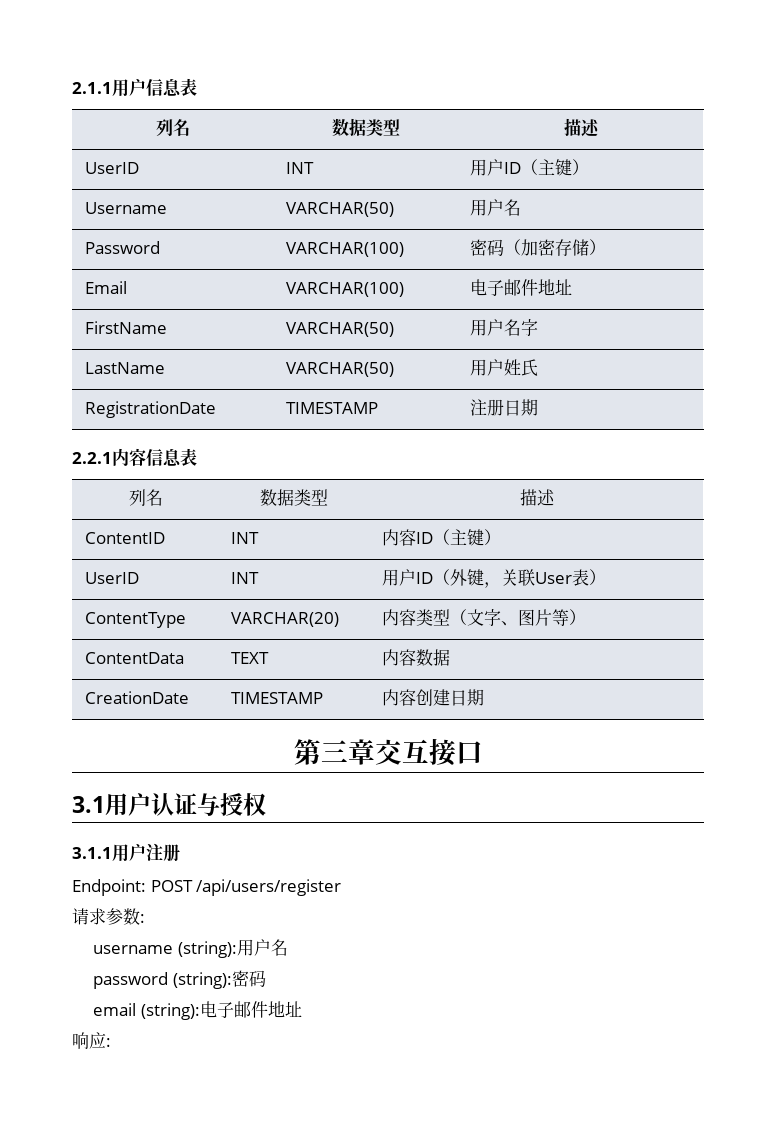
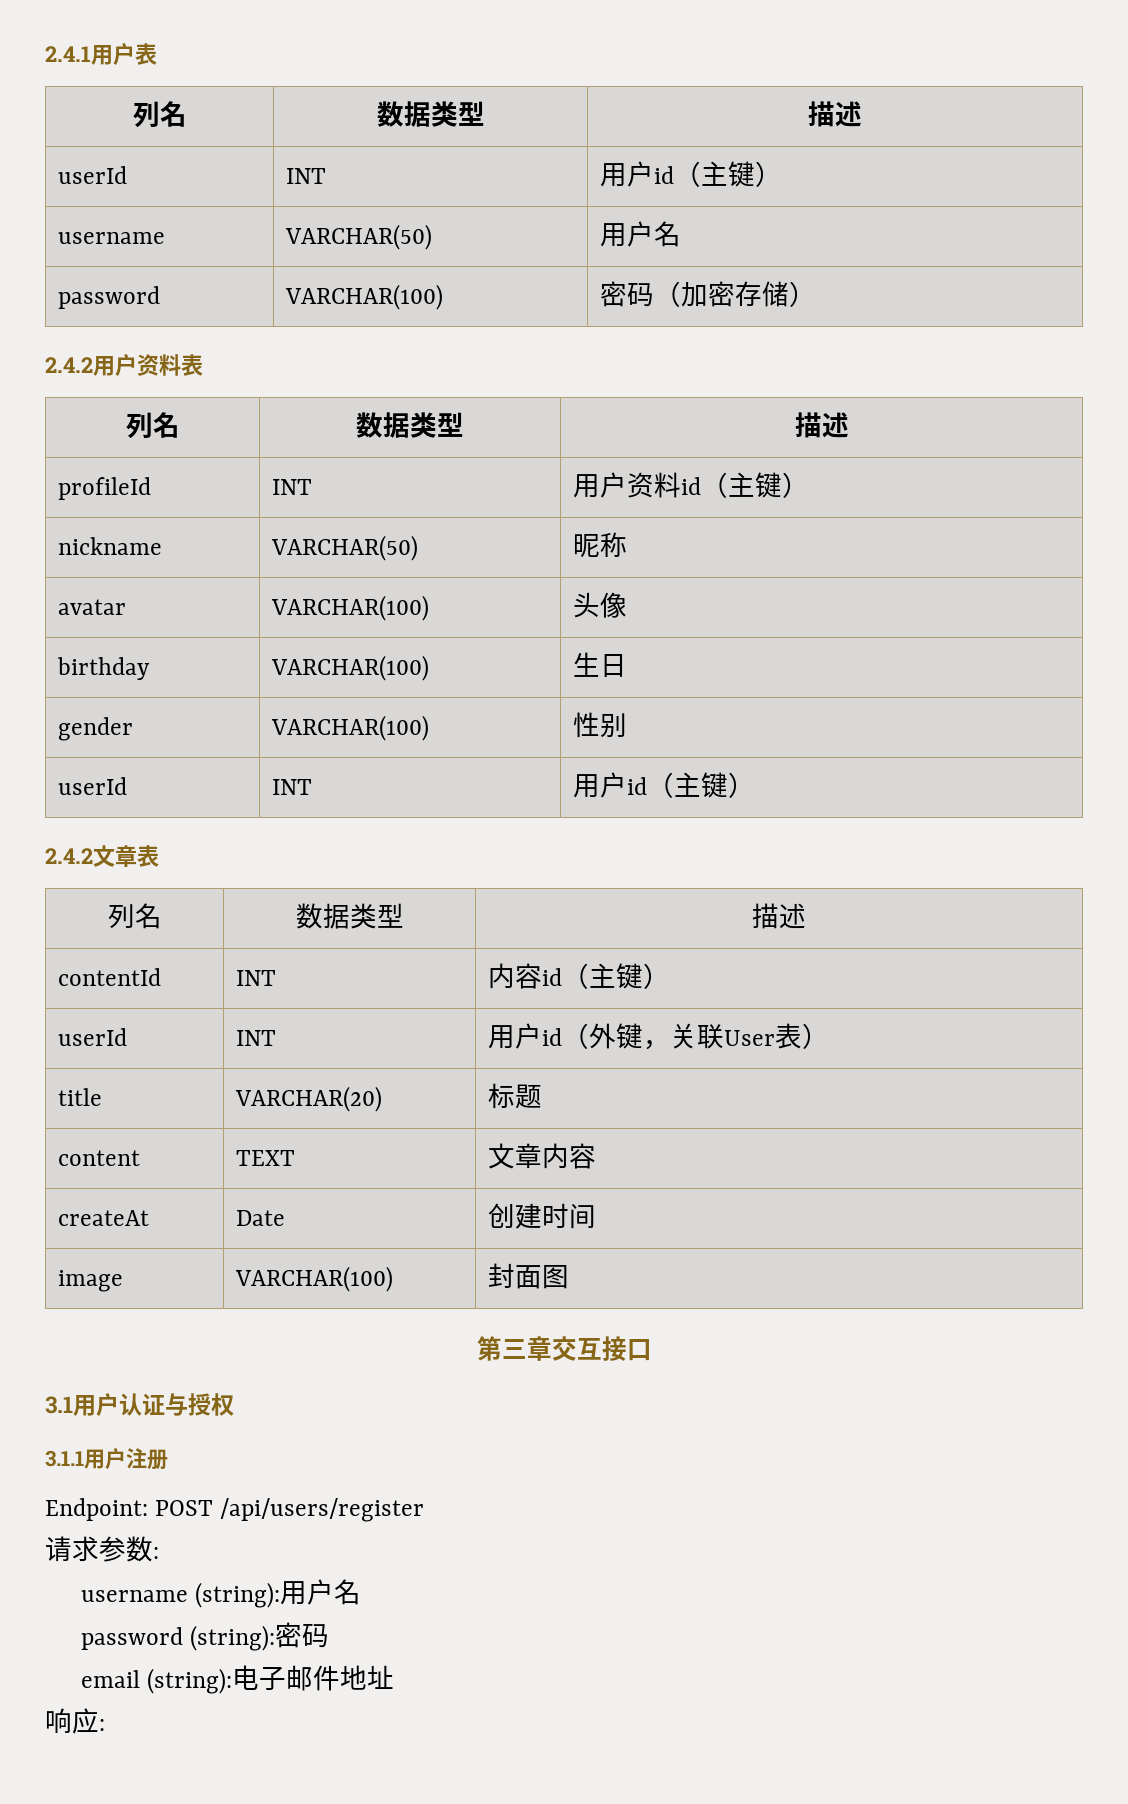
[72,78,197,97] [156,119,190,137] [331,118,400,137] [563,118,600,137] [85,162,140,174] [286,162,315,174] [470,159,590,176] [85,202,168,214] 2.1.1用户信息表 // 列名 | 数据类型 | 描述 // UserID | INT | 用户ID（主键） // Username -> [45,43,157,65] [132,101,187,128] [376,101,485,127] [808,101,862,127] [57,166,127,184] [285,168,326,184] [599,161,782,187] [57,232,165,244] 2.4.1用户表 // 列名 | 数据类型 | 描述 // userId | INT | 用户id（主键） // username
[85,241,161,254] Password -> [57,286,160,309] password
[85,281,128,294] [286,282,405,297] [470,279,573,296] [85,321,168,334] [286,322,395,337] [470,319,539,336] [85,362,166,374] [286,362,395,377] [470,359,539,376] [85,401,217,418] [286,402,379,414] [470,399,539,416] [72,448,197,467] [128,489,163,506] [260,489,328,506] [519,489,555,506] [85,532,166,544] // Email | VARCHAR(100) | 电子邮件地址 // FirstName | VARCHAR(50) | 用户名字 // LastName | VARCHAR(50) | 用户姓氏 // RegistrationDate | TIMESTAMP | 注册日期 // 2.2.1内容信息表 // 列名 | 数据类型 | 描述 // ContentID -> [45,354,203,376] [125,412,180,439] [356,412,465,438] [794,412,849,438] [57,477,151,500] [271,479,312,495] [572,472,809,498] [57,537,162,555] [270,535,418,561] [572,532,627,558] [57,599,126,615] [270,595,429,621] [572,592,627,618] [56,657,150,680] [270,655,429,681] [572,652,627,677] [57,717,133,741] [270,715,429,741] [572,712,627,738] [57,777,127,795] [271,779,312,795] [572,772,755,798] [45,845,159,867] [107,903,162,929] [295,903,404,929] [752,903,806,929] [57,968,161,986] // 2.4.2用户资料表 // 列名 | 数据类型 | 描述 // profileId | INT | 用户资料id（主键） // nickname | VARCHAR(50) | 昵称 // avatar | VARCHAR(100) | 头像 // birthday | VARCHAR(100) | 生日 // gender | VARCHAR(100) | 性别 // userId | INT | 用户id（主键） // 2.4.2文章表 // 列名 | 数据类型 | 描述 // contentId
[416,529,502,546] [85,572,140,584] [231,572,260,584] [382,569,434,586] ID（主键） // UserID | INT | 用户ID -> [541,963,670,989] [57,1028,127,1046] [235,1030,276,1046] [487,1023,562,1049] id（主键） // userId | INT | 用户id
[85,612,187,628] ContentType -> [57,1088,102,1106] title
[382,609,587,626] [85,652,185,664] 内容类型（文字、图片等） // ContentData -> [487,1083,542,1109] [57,1150,140,1166] 标题 // content
[382,649,451,666] [85,691,190,704] [231,692,324,704] [382,689,485,706] 内容数据 // CreationDate | TIMESTAMP | 内容创建日期 -> [487,1143,596,1169] [57,1210,149,1226] [235,1210,285,1226] [487,1203,596,1229] [57,1270,123,1292] [234,1266,393,1292] [487,1263,569,1289] 文章内容 // createAt | Date | 创建时间 // image | VARCHAR(100) | 封面图

